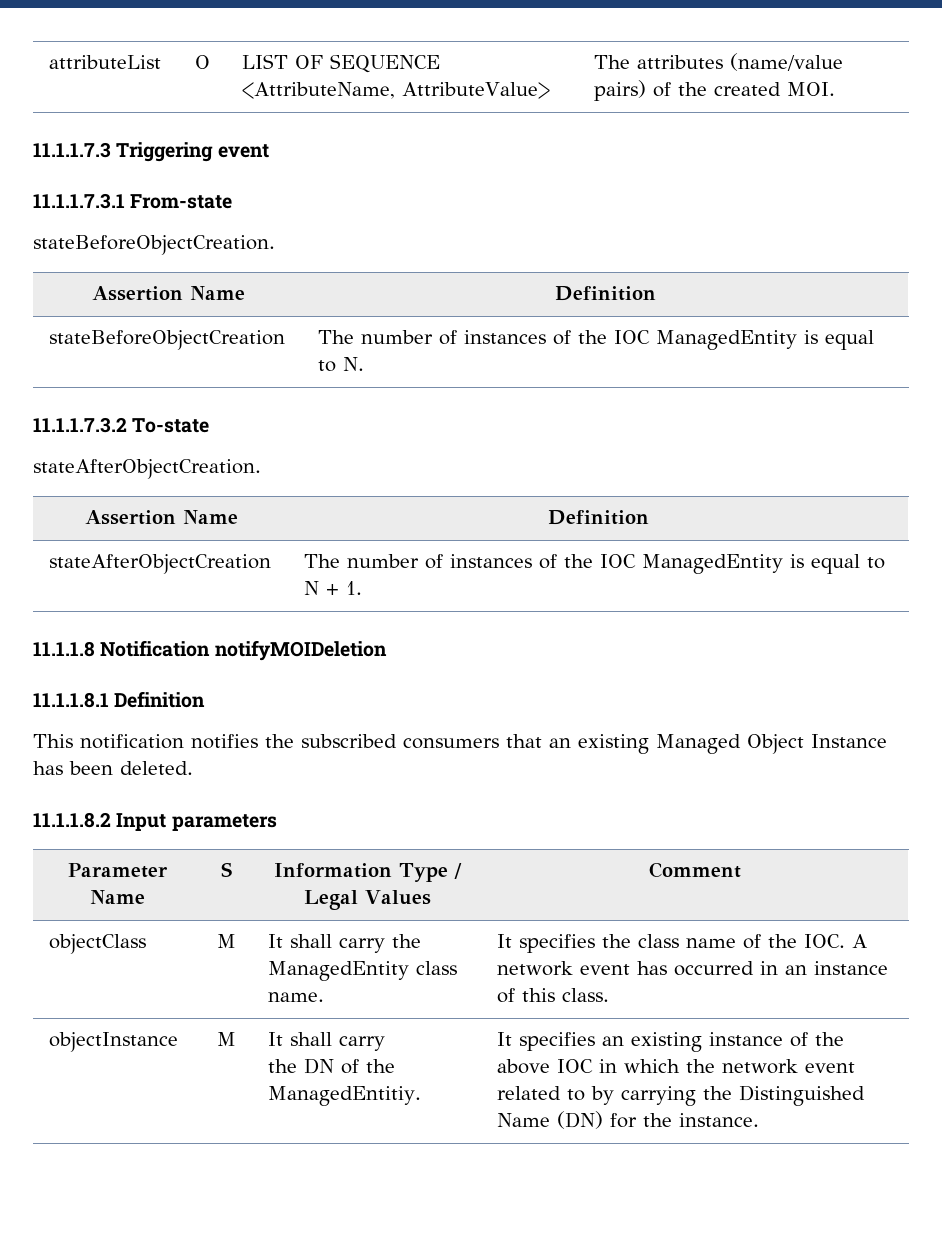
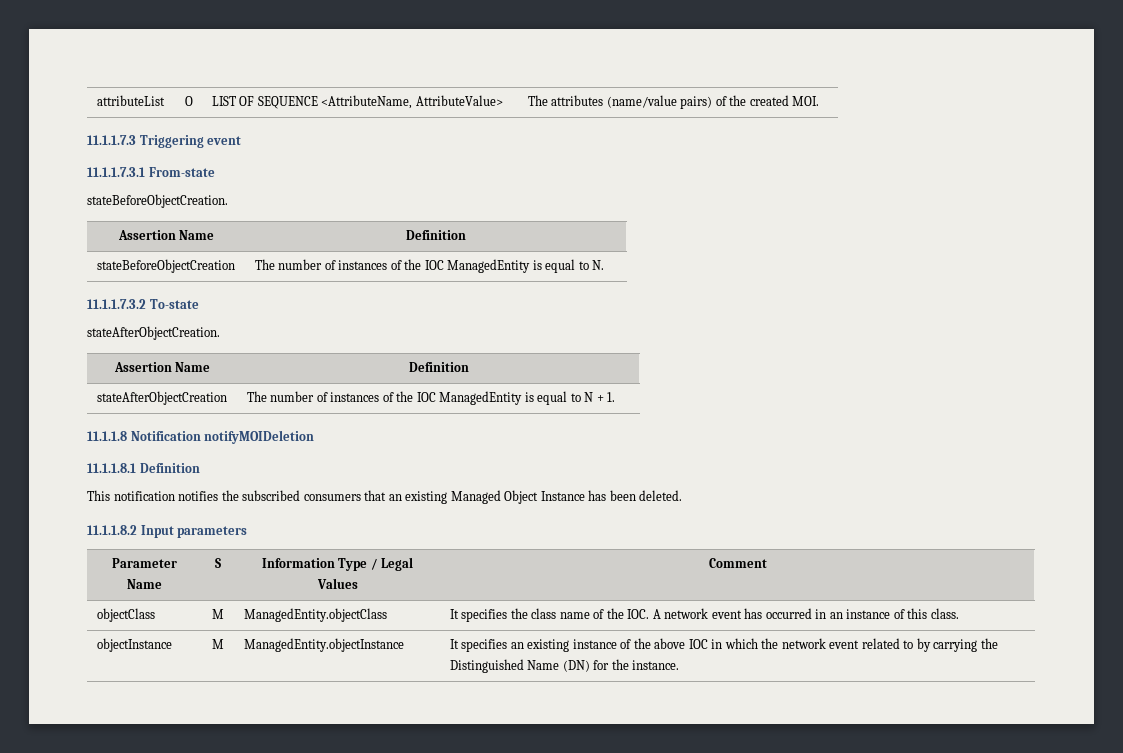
[268,934,422,953] [268,961,458,981] [268,992,325,1002] It shall carry the ManagedEntity class name. -> [243,608,387,622] ManagedEntity.objectClass
[268,1032,386,1051] [268,1058,396,1074] [268,1086,422,1106] It shall carry // the DN of the ManagedEntitiy. -> [243,638,404,652] ManagedEntity.objectInstance

